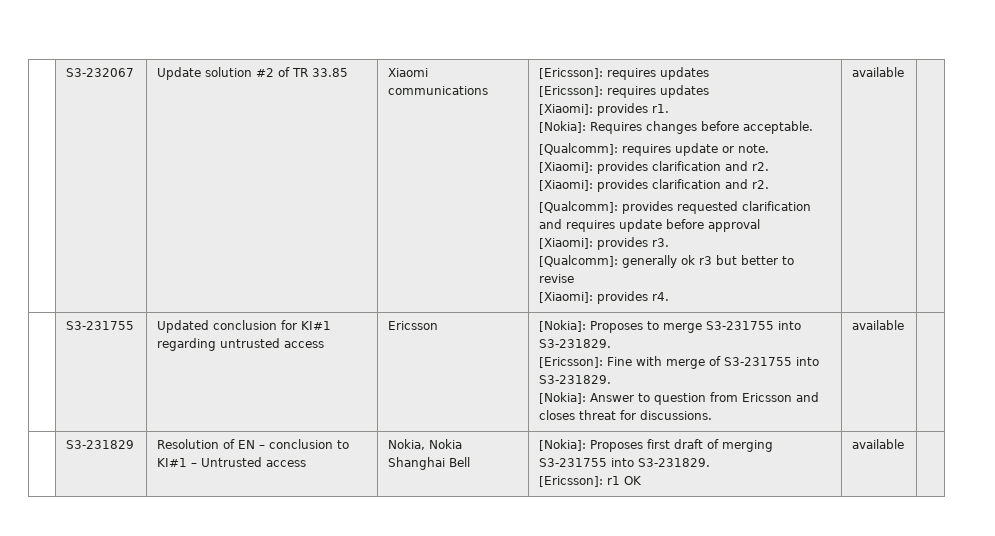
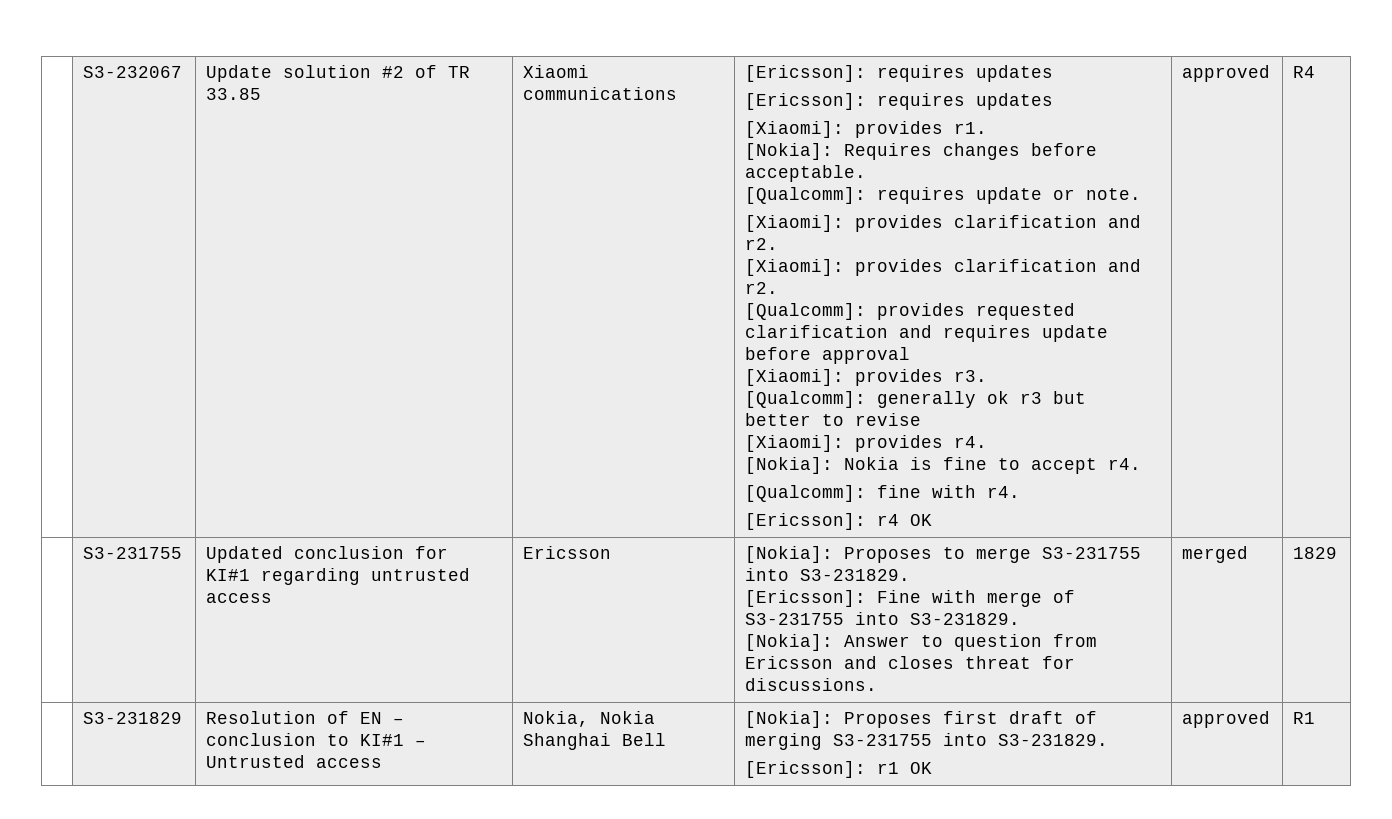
[851,67,904,77] | available | -> [745,457,1142,474] [745,485,1021,502] [745,513,933,530] [1182,65,1271,82] [1293,66,1316,78] // [Nokia]: Nokia is fine to accept r4. // [Qualcomm]: fine with r4. // [Ericsson]: r4 OK | approved | R4
[851,320,904,330] available | -> [1182,546,1249,563] [1293,547,1338,559] merged | 1829
[851,439,904,449] available | -> [1182,711,1271,728] [1293,712,1316,724] approved | R1

